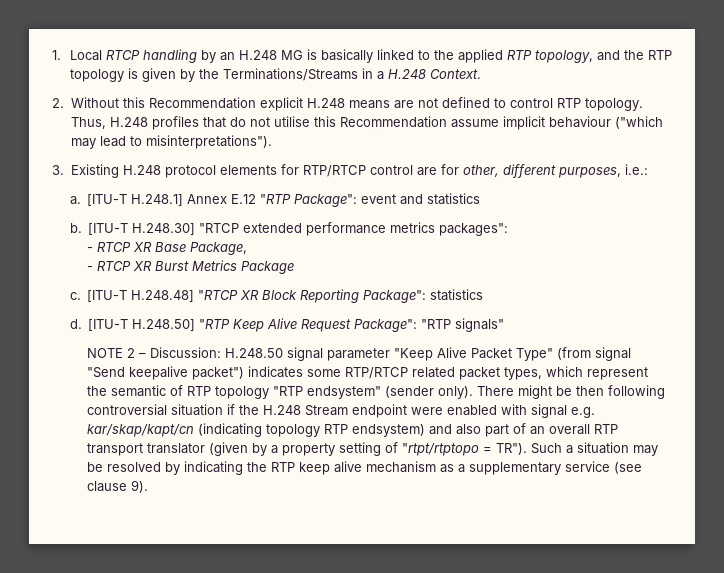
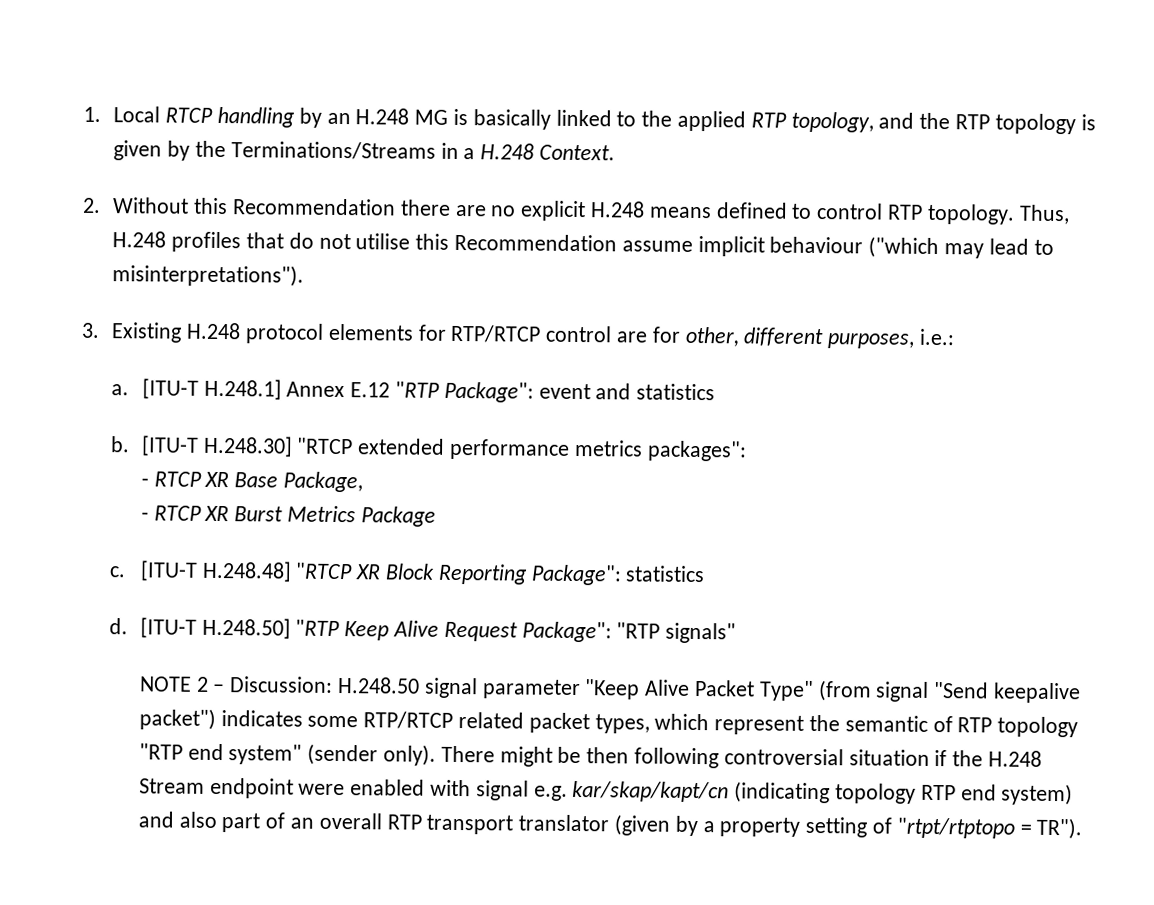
(256, 103) none -> [399,199,517,217] there are no
[393,98,438,109] are not -> (712, 212) none
[307,386,382,399] endsystem" -> [187,743,303,765] end system"
[352,424,426,437] endsystem) -> [960,783,1074,806] end system)
[531,442,659,456] [87,461,643,475] [87,480,149,493] Such a situation may be resolved by indicating the RTP keep alive mechanism as a supplementary service (see clause 9). -> (1083, 828) none

